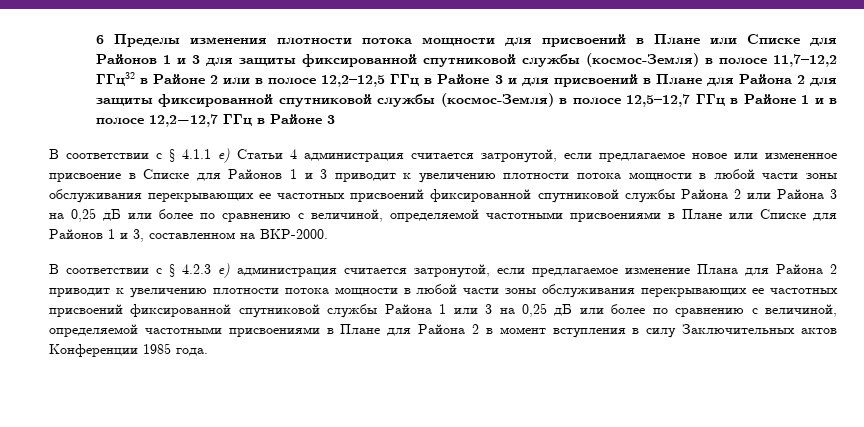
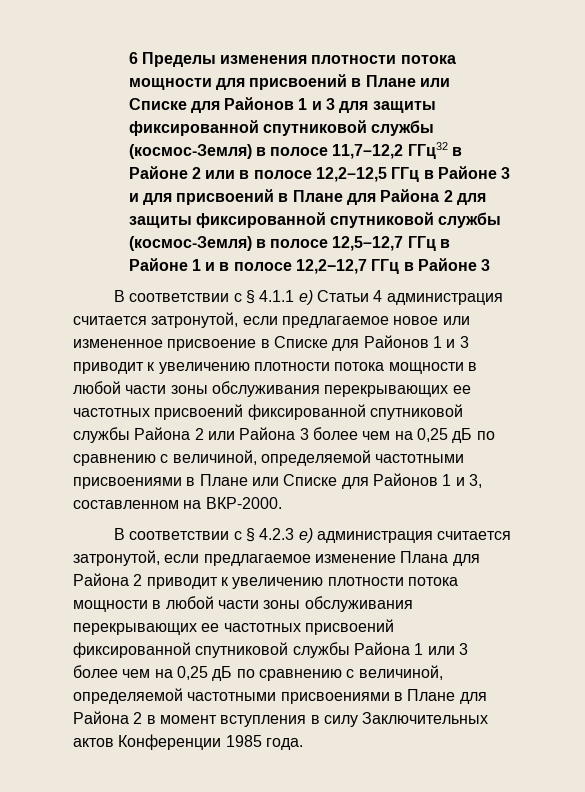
[49,208,193,222] на 0,25 дБ или более -> [312,427,473,443] более чем на 0,25 дБ
[499,303,646,317] на 0,25 дБ или более -> [73,665,233,681] более чем на 0,25 дБ

